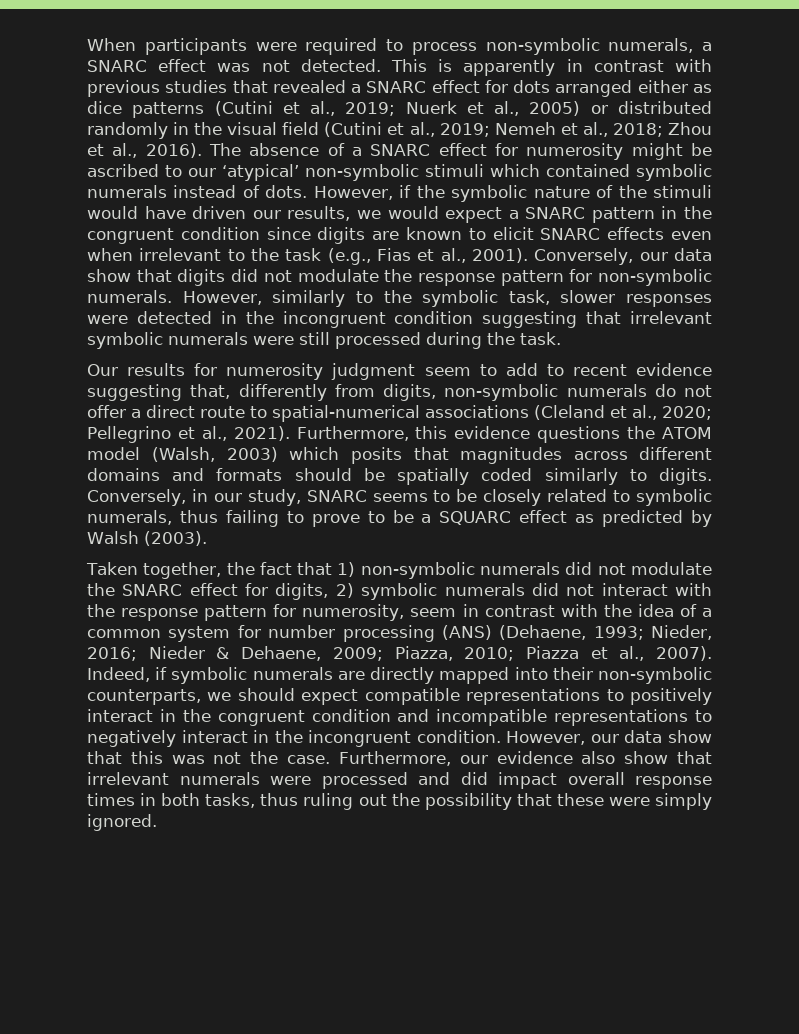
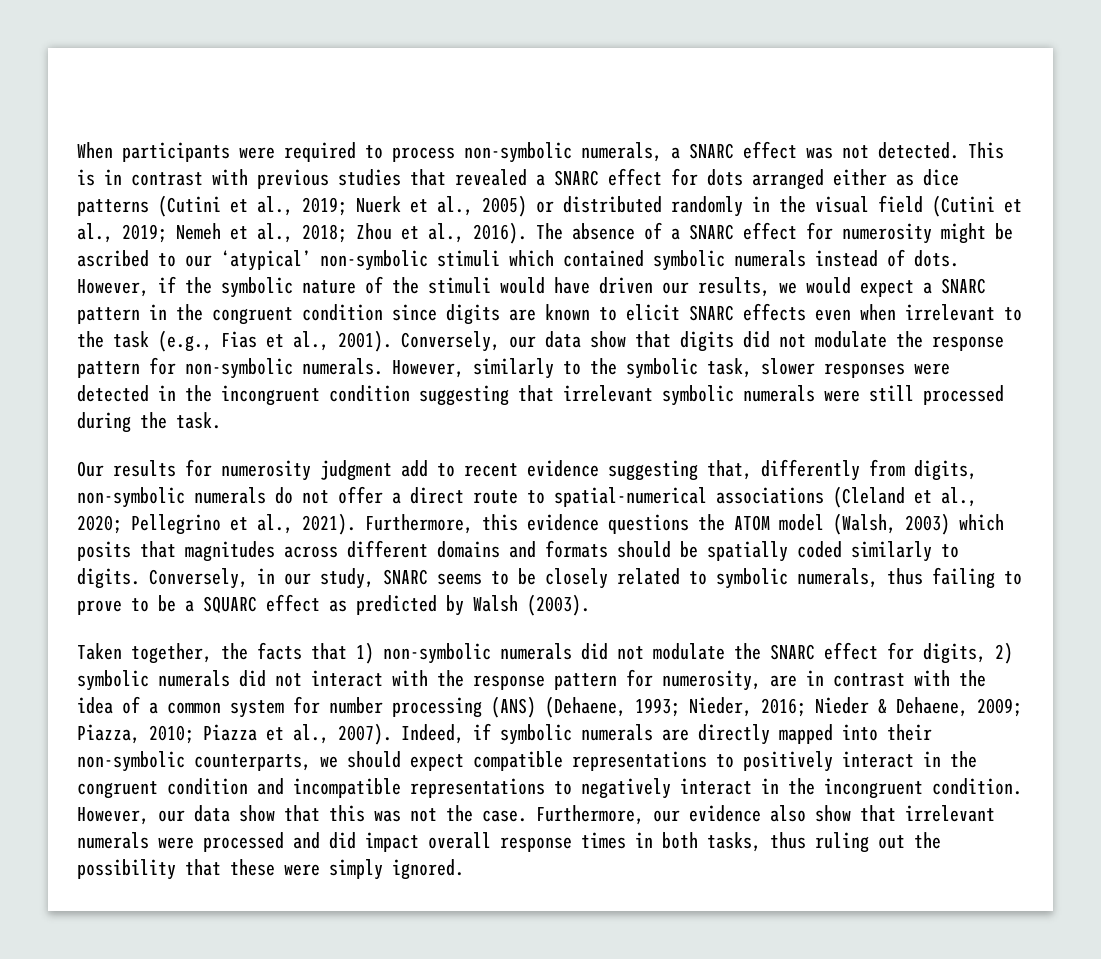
[463,59,556,76] apparently -> (95, 177) none
[424,364,497,376] seem to -> (392, 470) none
[259,562,292,575] fact -> [257,642,302,660] facts
[410,608,457,617] seem -> [770,675,797,687] are

